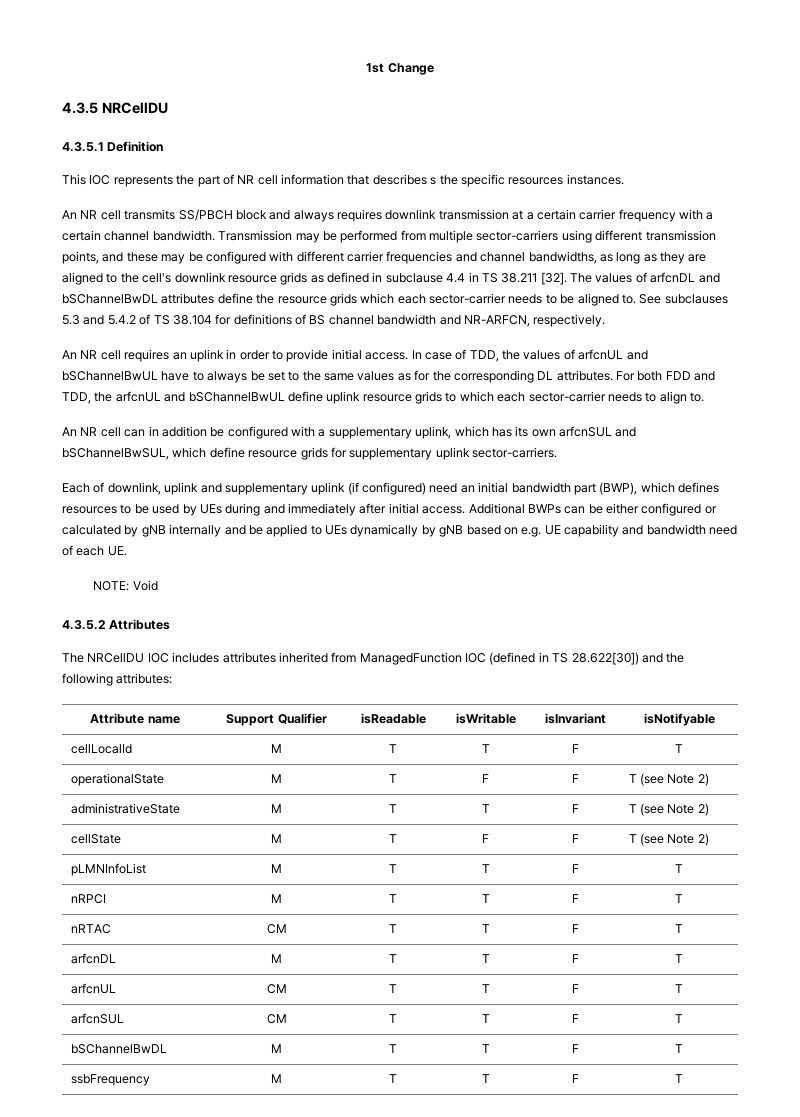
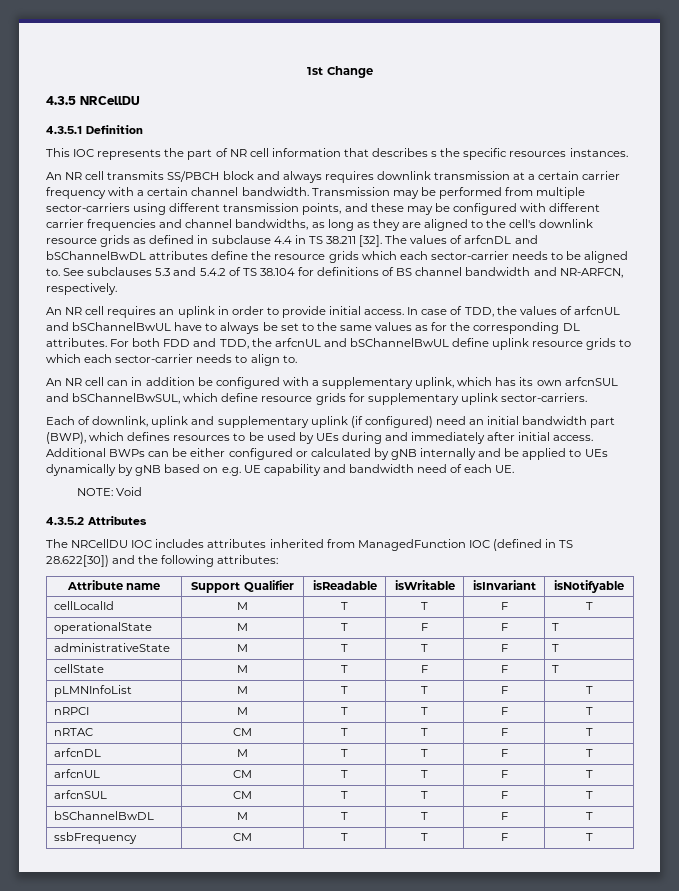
[639,773,709,786] (see Note 2) -> (559, 627) none
[639,803,709,816] (see Note 2) -> (559, 648) none
[639,833,709,846] (see Note 2) -> (559, 669) none
[271,1074,282,1083] M -> [233,833,252,841] CM

